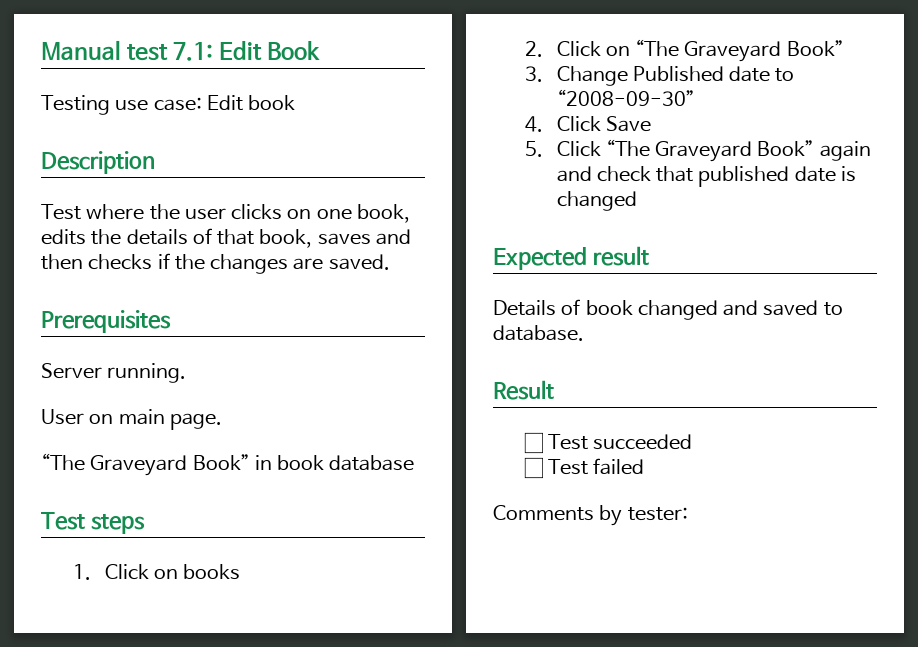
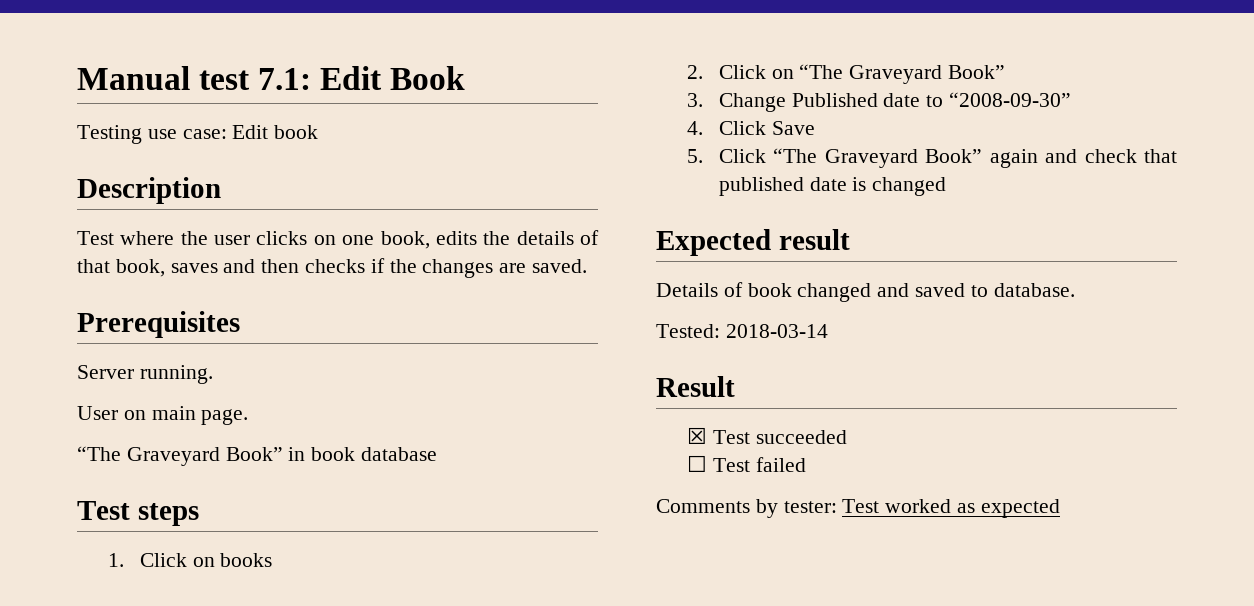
(584, 333) none -> [656,324,828,338] // Tested: 2018-03-14
[523,432,543,454] ☐ -> [687,427,708,444] ☒
(688, 514) none -> [842,499,1060,518] Test worked as expected

